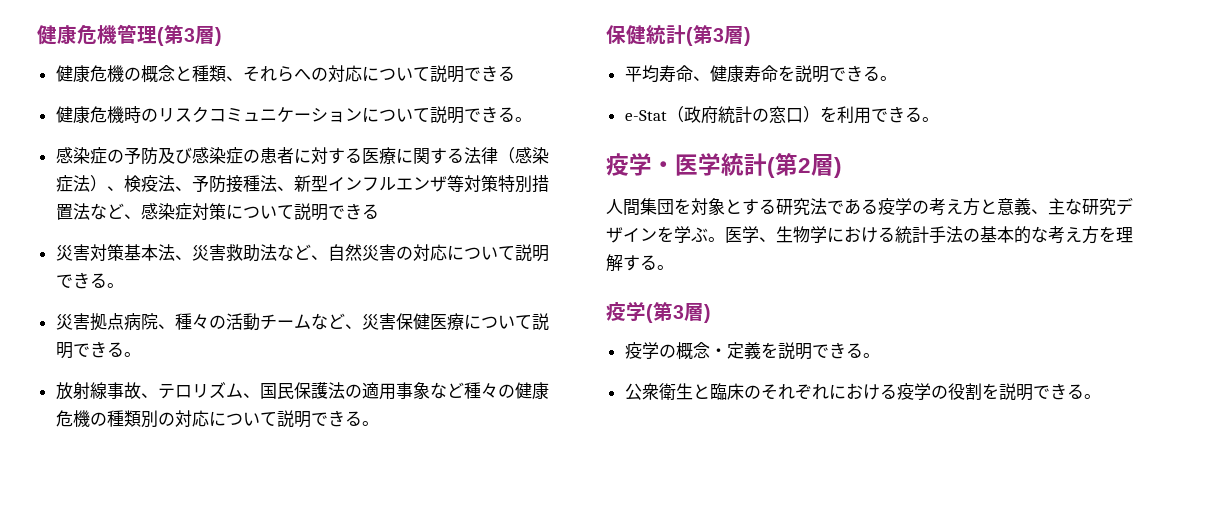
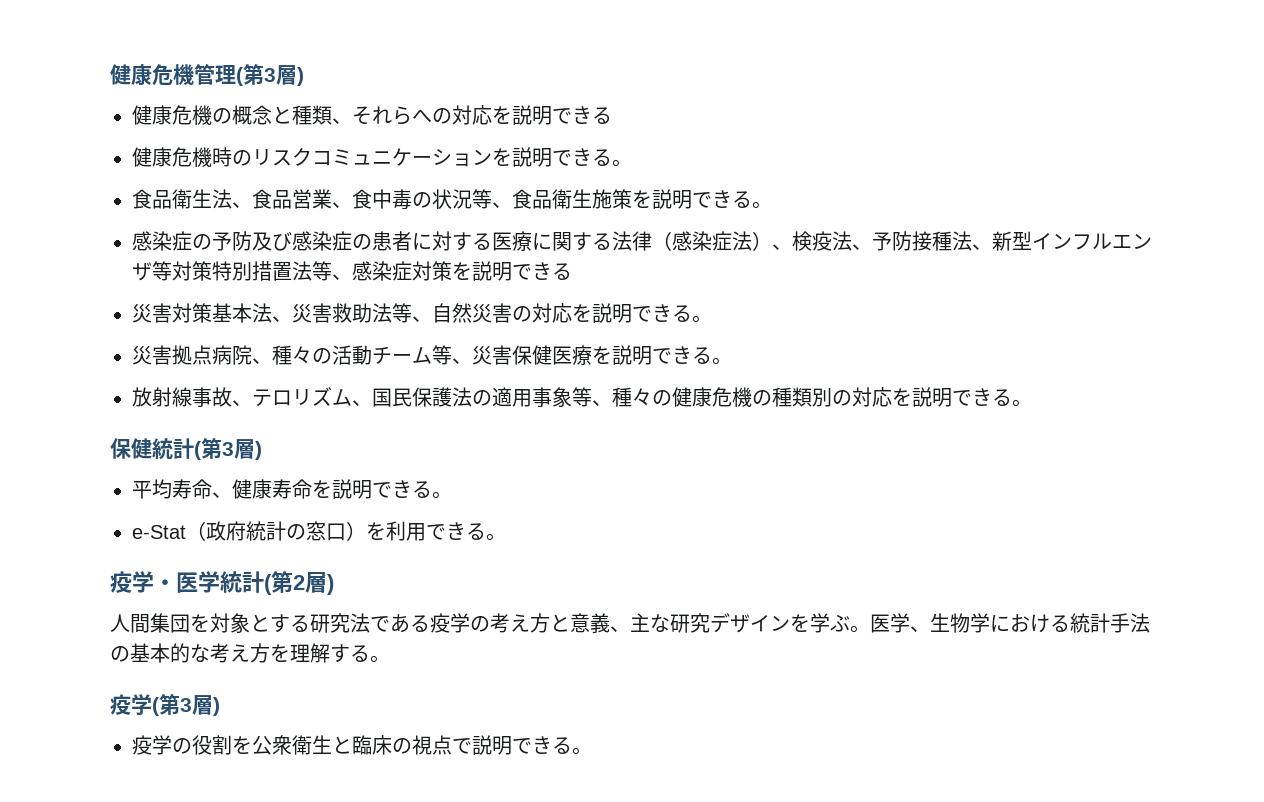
[361,66,430,82] について -> [492,106,512,124] を
[361,107,430,123] について -> [492,147,632,167] [132,189,652,210] を説明できる。 // 食品衛生法、食品営業、食中毒の状況等、食品衛生施策を
[89,203,124,220] など -> [312,261,332,281] 等
[225,204,294,220] について -> [452,262,472,280] を
[276,244,311,261] など -> [392,303,412,323] 等
[446,245,515,261] について -> [572,304,592,322] を
[310,313,345,330] など -> [432,345,452,365] 等
[463,314,532,330] について -> [592,346,612,364] を
[429,382,464,399] など -> [572,387,612,407] 等、
[208,411,277,427] について -> [892,388,912,406] を
[675,342,880,360] [624,383,999,400] 概念・定義を説明できる。 // 公衆衛生と臨床のそれぞれにおける疫学の役割を -> [192,735,472,755] 役割を公衆衛生と臨床の視点で

